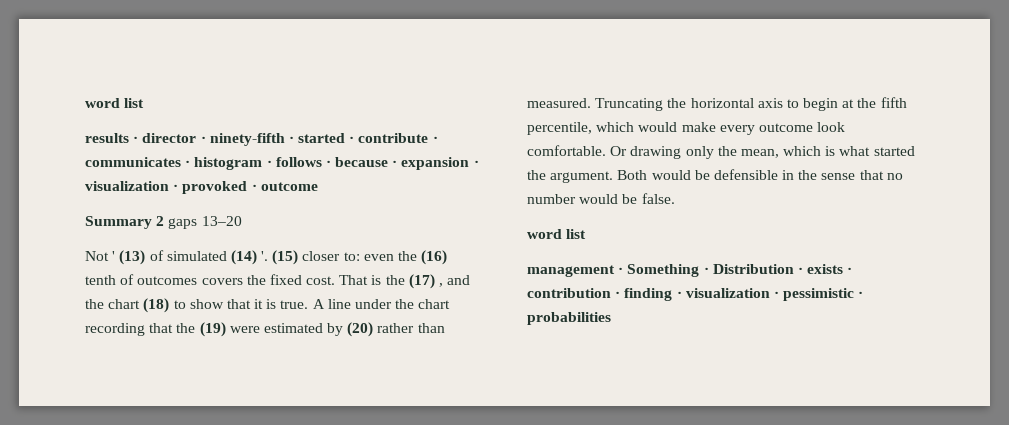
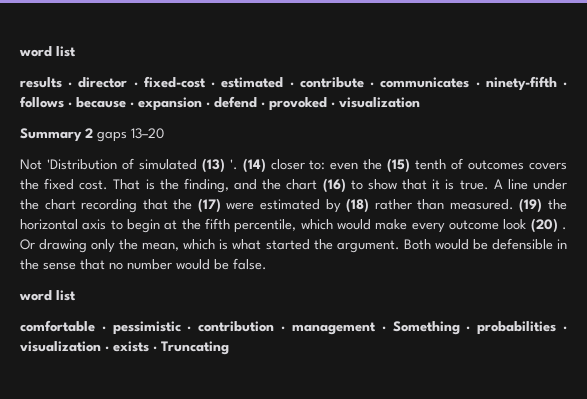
[209,133,346,146] ninety-fifth · started -> [143,76,284,88] fixed-cost · estimated
[194,157,263,170] histogram -> [485,76,557,91] ninety-fifth
[85,181,169,191] visualization -> [214,96,257,108] defend
[260,182,318,191] outcome -> [339,97,420,108] visualization
[112,250,299,265] ' (13) of simulated (14) '. (15) -> [46,158,266,173] 'Distribution of simulated (13) '. (14)
[421,250,448,265] (16) -> [387,158,411,173] (15)
[408,274,444,289] (17) , -> [183,178,229,193] finding,
[143,298,170,313] (18) -> [322,178,346,193] (16)
[199,322,226,337] (19) -> [197,198,221,213] (17)
[347,322,374,337] (20) -> [346,198,370,213] (18)
[595,98,664,111] Truncating -> [519,198,543,213] (19)
[527,145,606,156] comfortable. -> [530,218,567,233] (20) .
[527,264,853,277] [527,288,864,301] [527,312,611,325] management · Something · Distribution · exists · contribution · finding · visualization · pessimistic · probabilities -> [20,320,567,335] [20,341,229,355] comfortable · pessimistic · contribution · management · Something · probabilities · visualization · exists · Truncating

